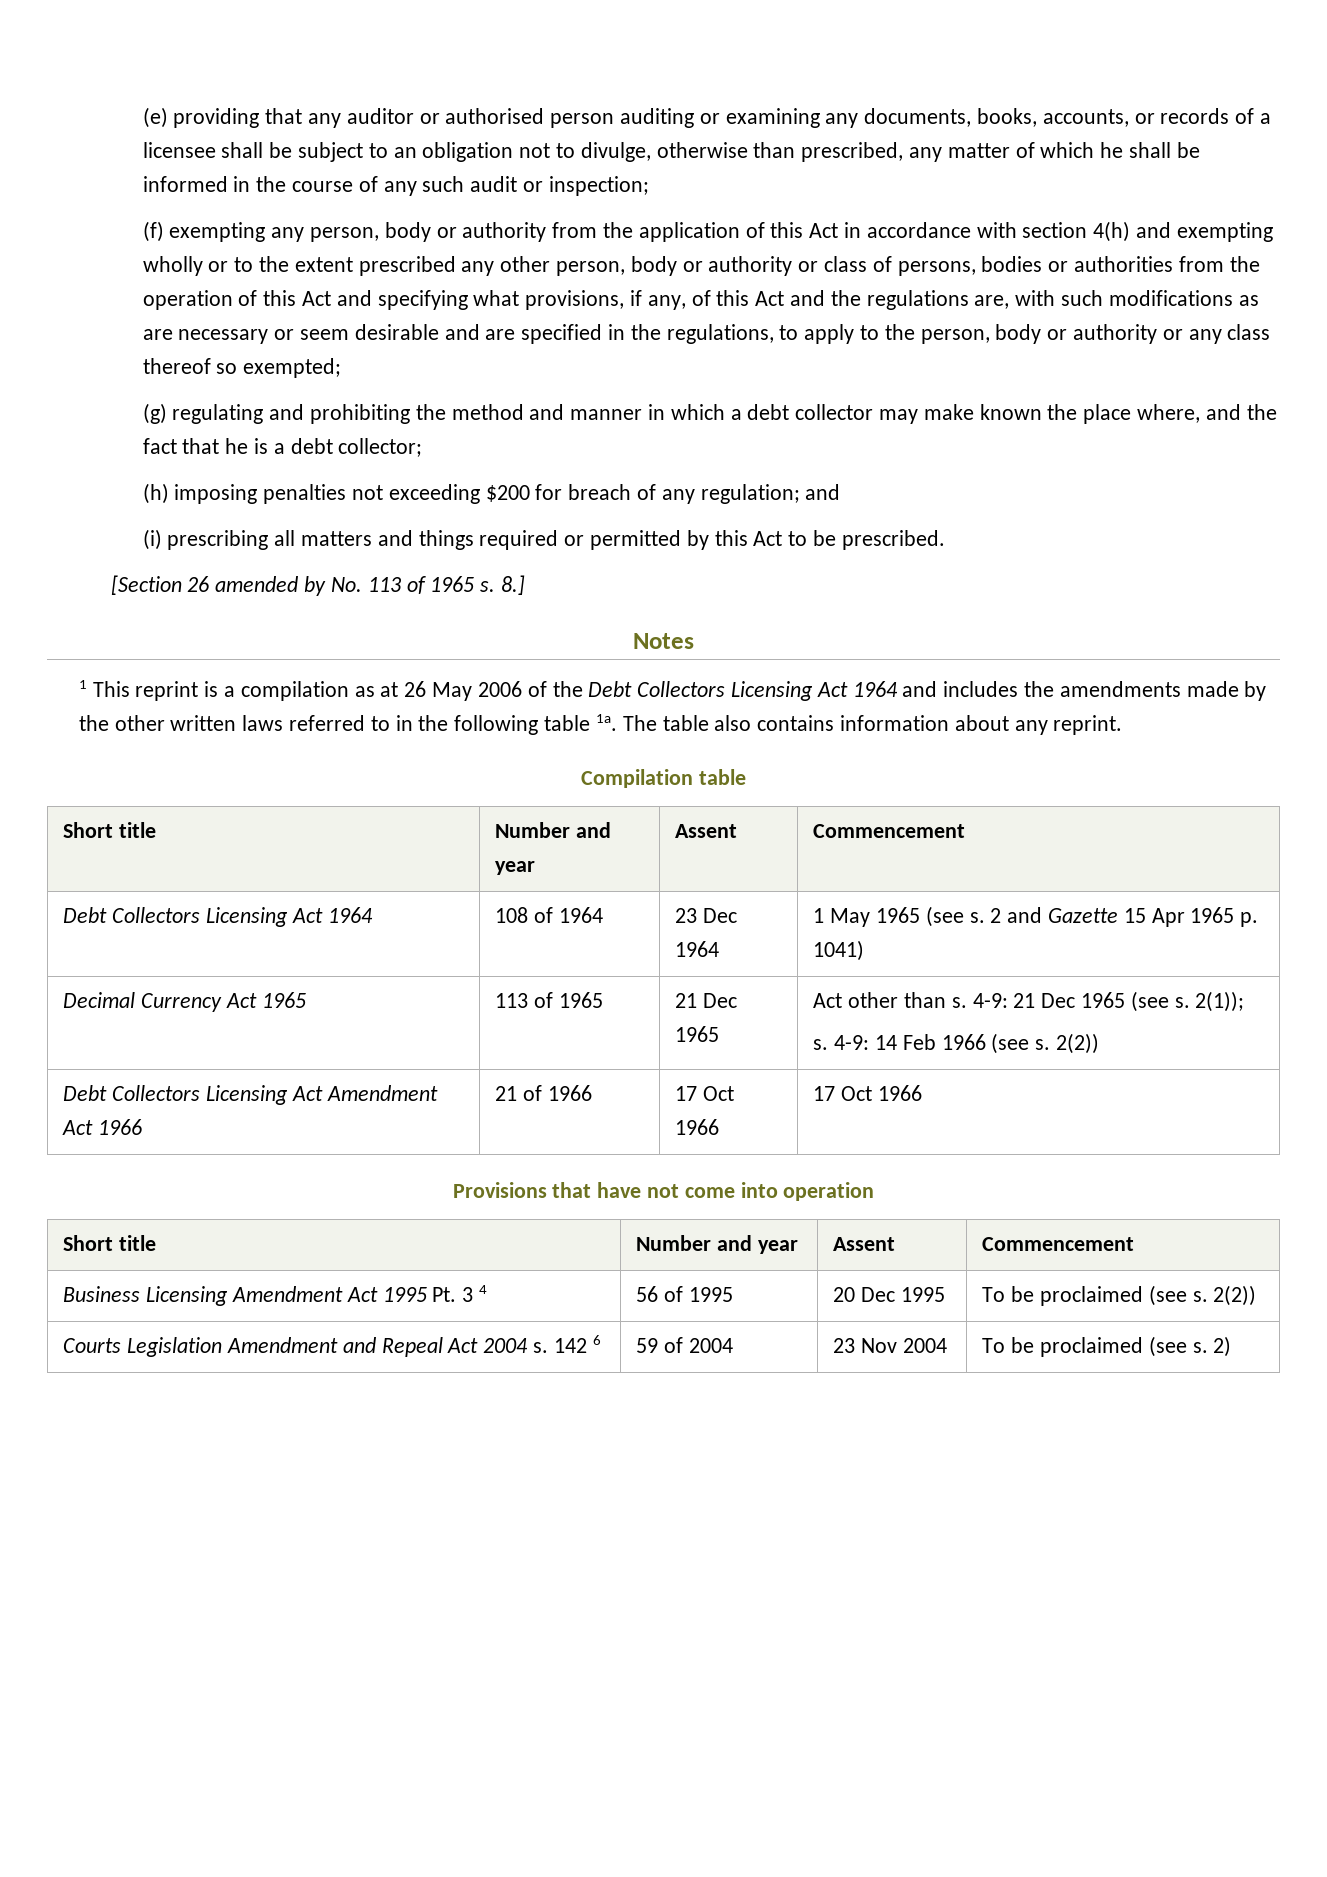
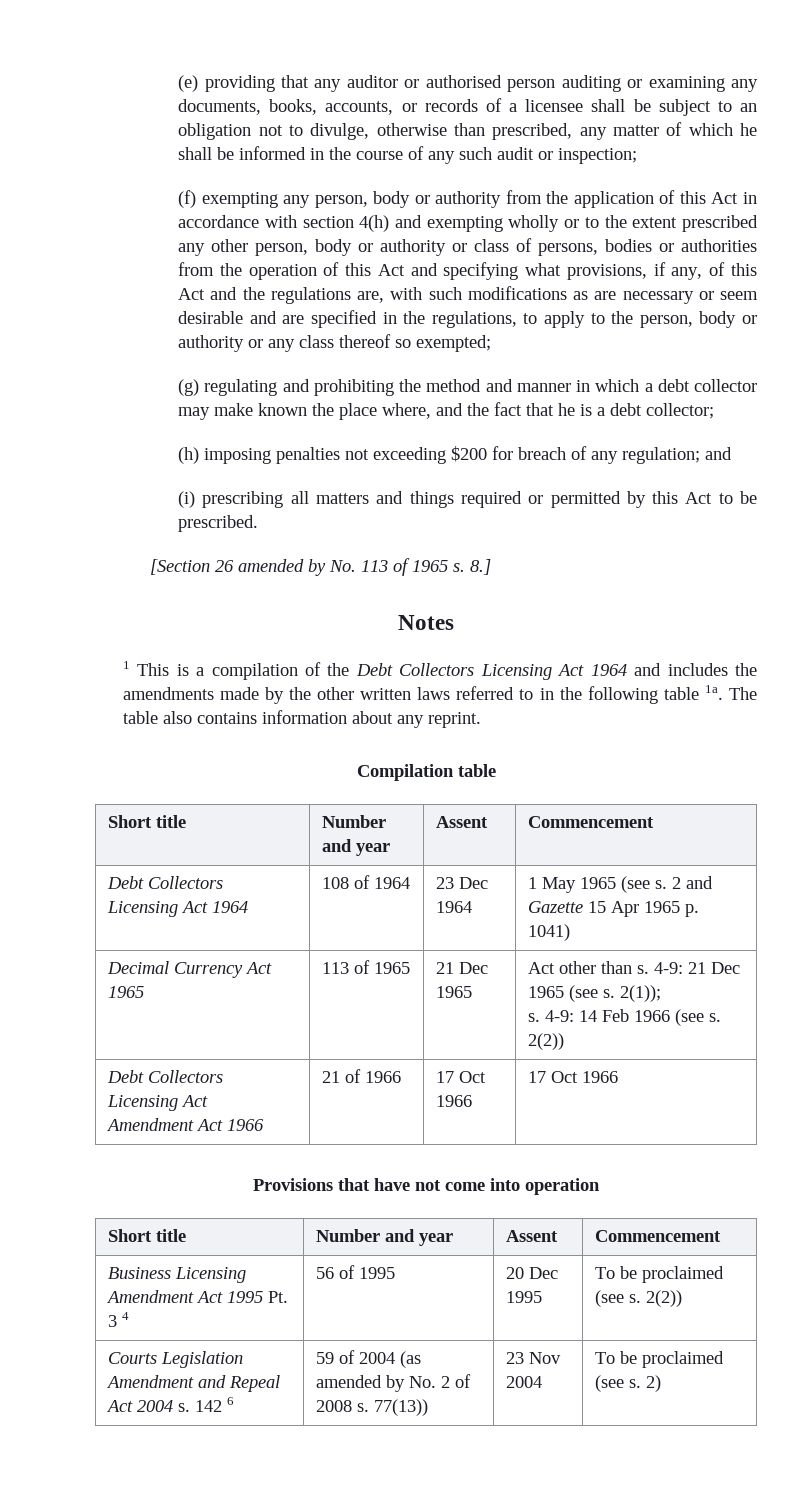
[135,681,199,701] reprint -> (170, 669) none
[354,681,522,701] as at 26 May 2006 -> (298, 671) none
(734, 1345) none -> [400,1351,422,1368] [316,1374,472,1392] [316,1399,429,1416] (as amended by No. 2 of 2008 s. 77(13))

